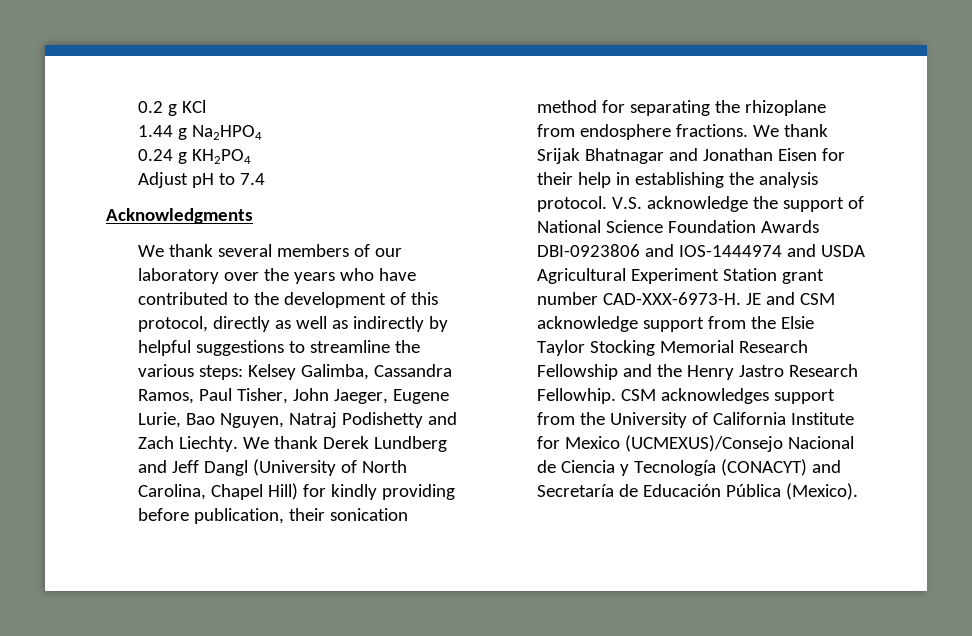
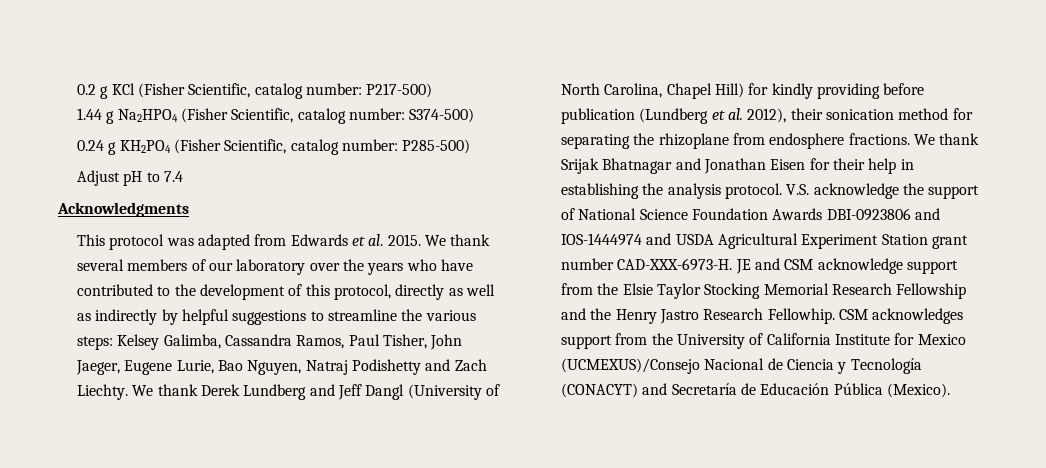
[137,125,262,140] [137,149,251,164] // 1.44 g Na2HPO4 // 0.24 g KH2PO4 -> [138,83,433,99] [77,108,475,124] [77,139,471,155] (Fisher Scientific, catalog number: P217-500) // 1.44 g Na2HPO4 (Fisher Scientific, catalog number: S374-500) // 0.24 g KH2PO4 (Fisher Scientific, catalog number: P285-500)
(253, 216) none -> [77,234,421,250] This protocol was adapted from Edwards et al. 2015.
[193,508,284,524] publication, -> [561,108,787,124] publication (Lundberg et al. 2012),

